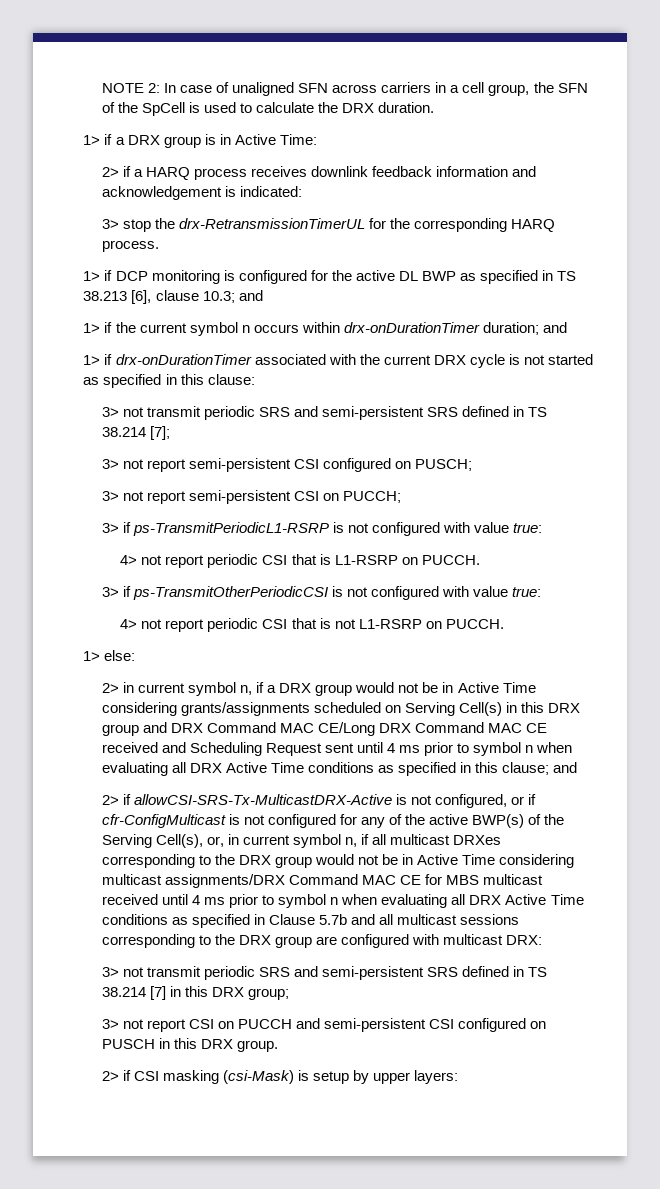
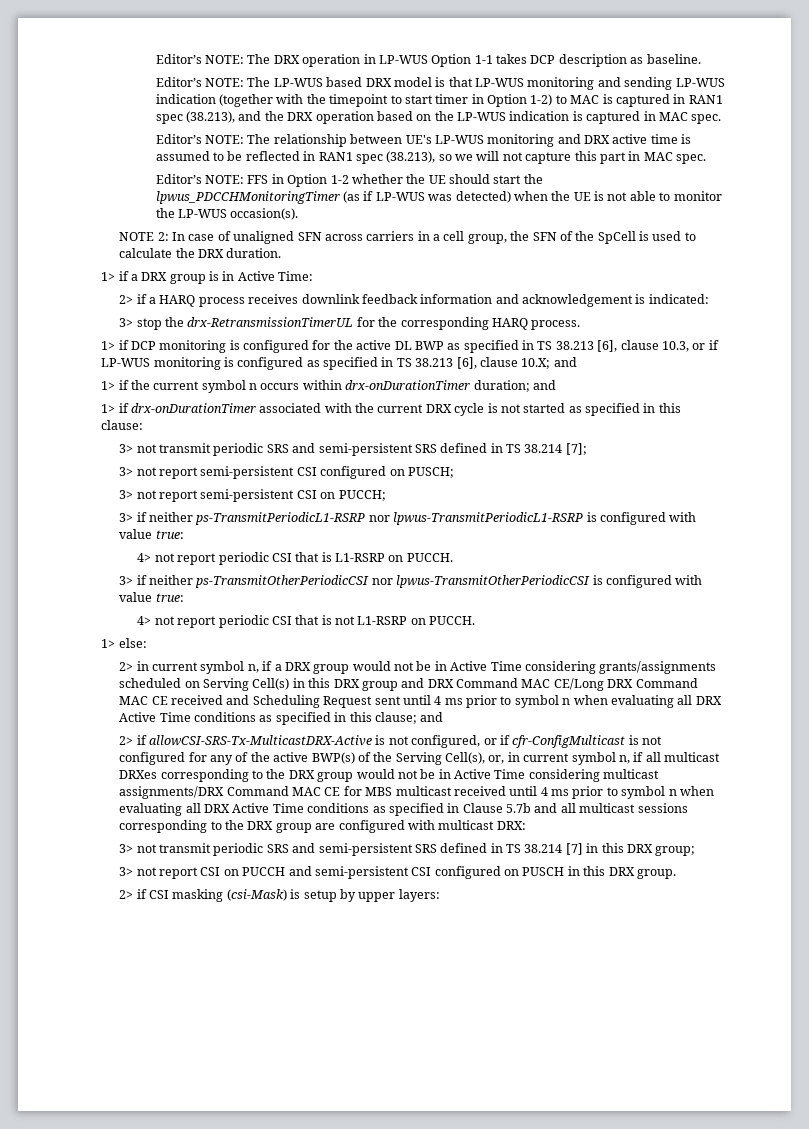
(101, 88) none -> [155,54,701,67] [155,77,725,90] [155,94,723,107] [155,111,722,124] [155,134,692,147] [155,151,707,164] [155,174,543,187] [155,191,722,204] [155,208,299,220] Editor’s NOTE: The DRX operation in LP-WUS Option 1-1 takes DCP description as baseline. // Editor’s NOTE: The LP-WUS based DRX model is that LP-WUS monitoring and sending LP-WUS indication (together with the timepoint to start timer in Option 1-2) to MAC is captured in RAN1 spec (38.213), and the DRX operation based on the LP-WUS indication is captured in MAC spec. // Editor’s NOTE: The relationship between UE's LP-WUS monitoring and DRX active time is assumed to be reflected in RAN1 spec (38.213), so we will not capture this part in MAC spec. // Editor’s NOTE: FFS in Option 1-2 whether the UE should start the lpwus_PDCCHMonitoringTimer (as if LP-WUS was detected) when the UE is not able to monitor the LP-WUS occasion(s). //
[202,291,235,303] 10.3; -> [661,340,719,352] [101,357,551,370] 10.3, or if LP-WUS monitoring is configured as specified in TS 38.213 [6], clause 10.X;
[132,522,370,536] ps-TransmitPeriodicL1-RSRP is not -> [149,512,597,525] neither ps-TransmitPeriodicL1-RSRP nor lpwus-TransmitPeriodicL1-RSRP is
[132,586,369,600] ps-TransmitOtherPeriodicCSI is not -> [149,575,603,588] neither ps-TransmitOtherPeriodicCSI nor lpwus-TransmitOtherPeriodicCSI is

